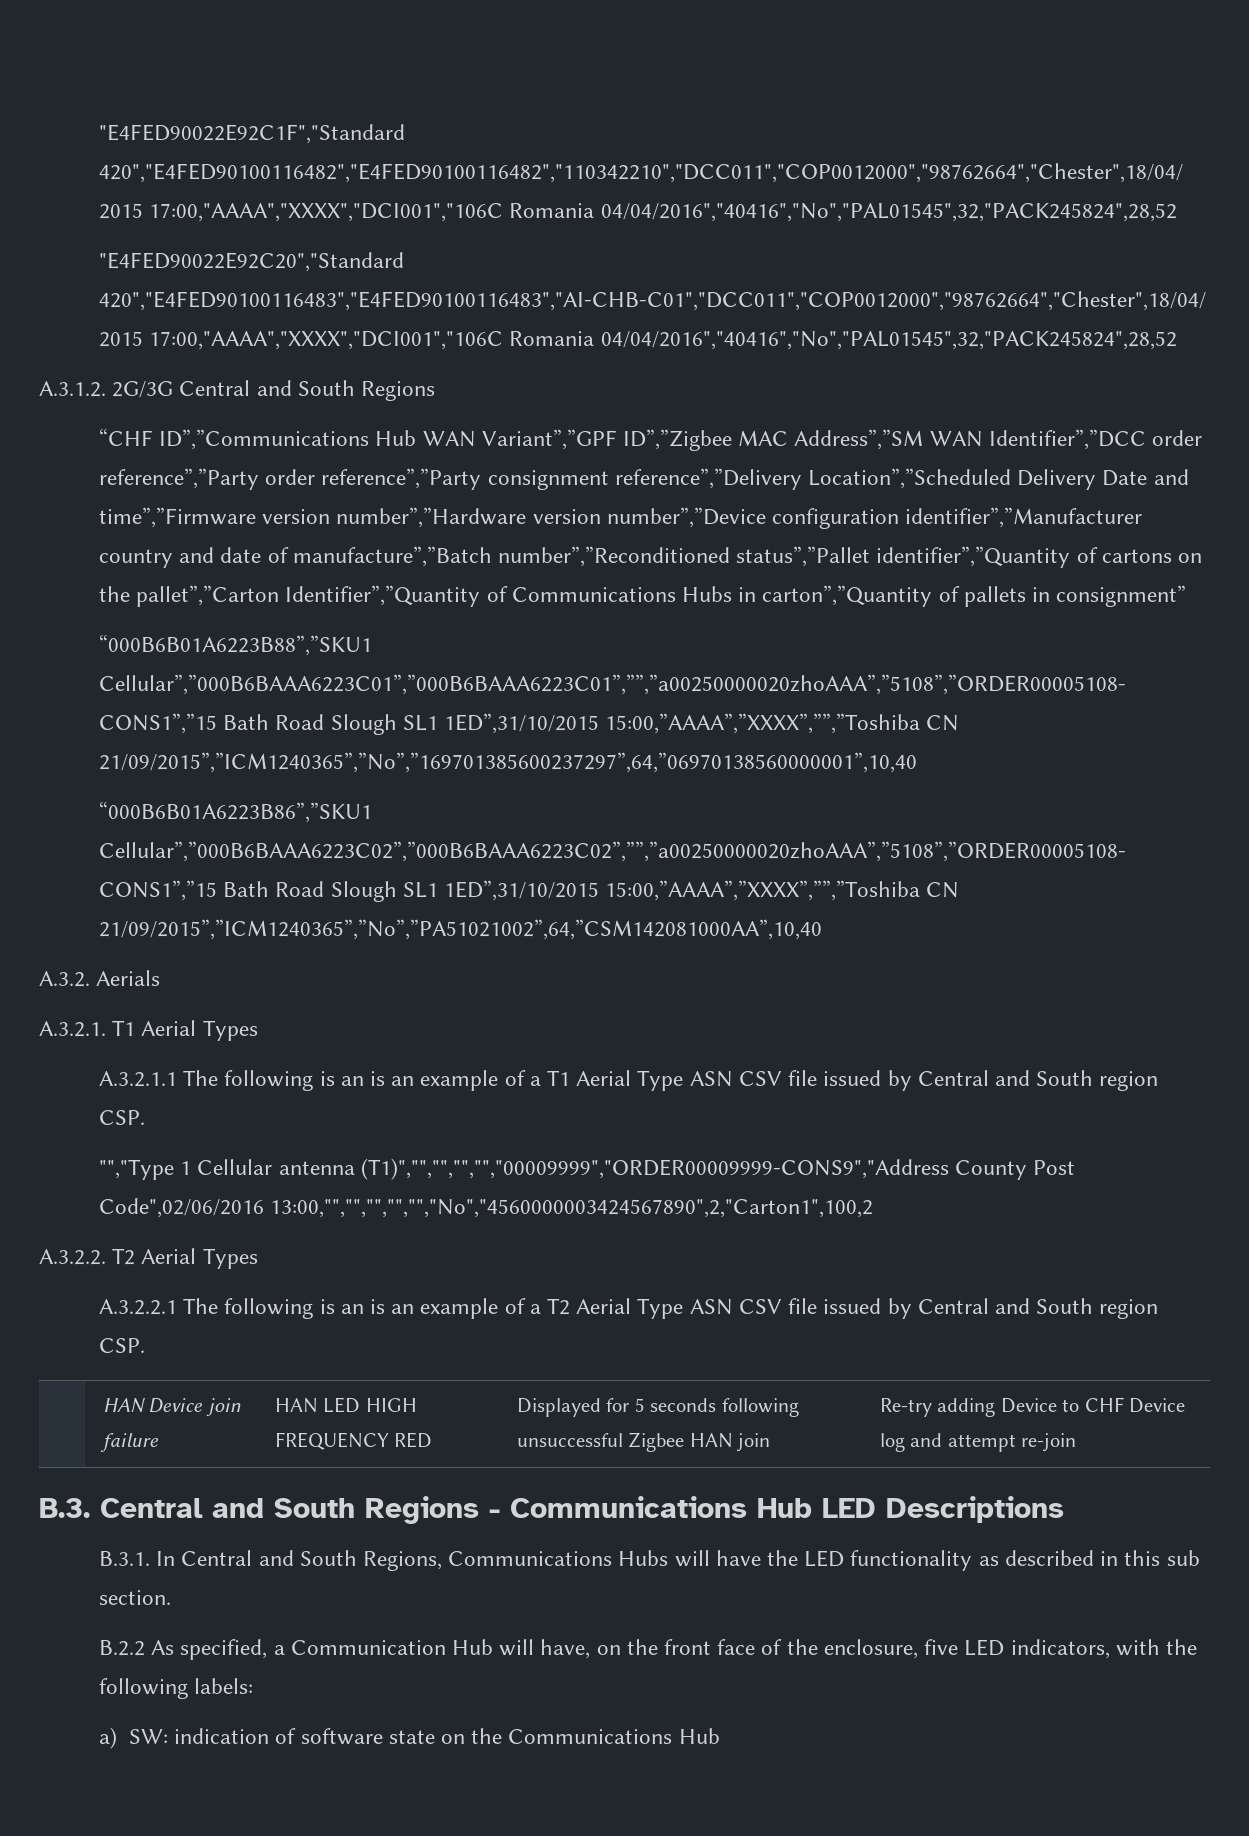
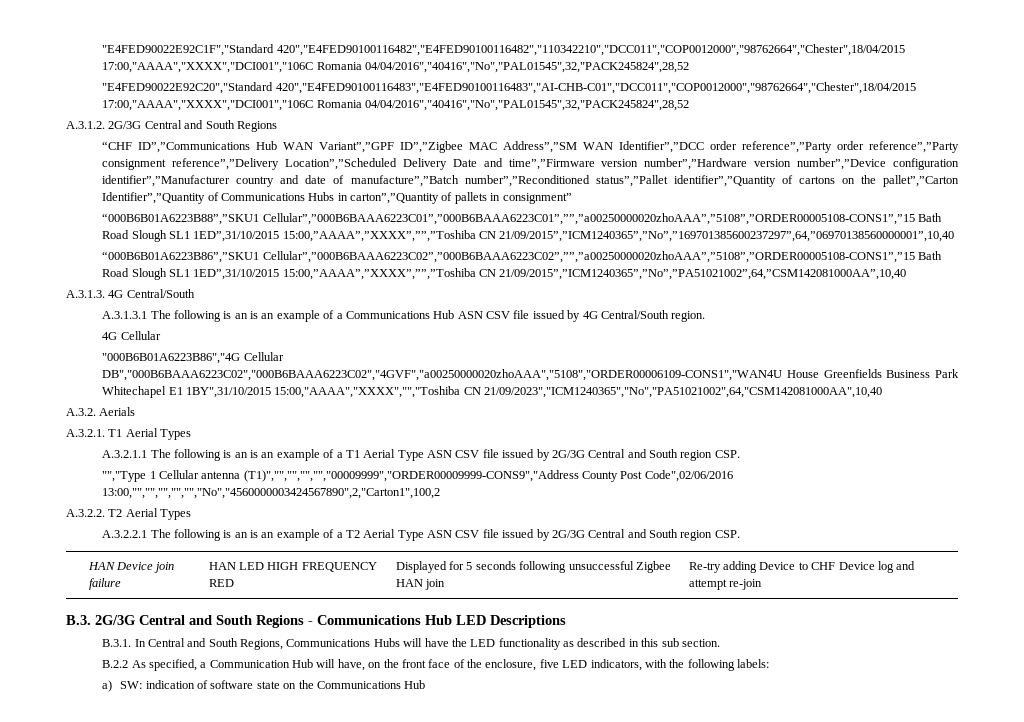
(822, 929) none -> [66,289,195,298] [102,310,706,322] [102,331,161,340] [102,352,284,364] [102,369,959,381] [102,386,883,398] // A.3.1.3. 4G Central/South // A.3.1.3.1 The following is an is an example of a Communications Hub ASN CSV file issued by 4G Central/South region. // 4G Cellular // "000B6B01A6223B86","4G Cellular DB","000B6BAAA6223C02","000B6BAAA6223C02","4GVF","a00250000020zhoAAA","5108","ORDER00006109-CONS1","WAN4U House Greenfields Business Park Whitechapel E1 1BY",31/10/2015 15:00,"AAAA","XXXX","","Toshiba CN 21/09/2023","ICM1240365","No","PA51021002",64,"CSM142081000AA",10,40
(912, 1080) none -> [551,450,585,458] 2G/3G
(912, 1308) none -> [551,530,585,538] 2G/3G
(90, 1508) none -> [95,615,135,625] 2G/3G

